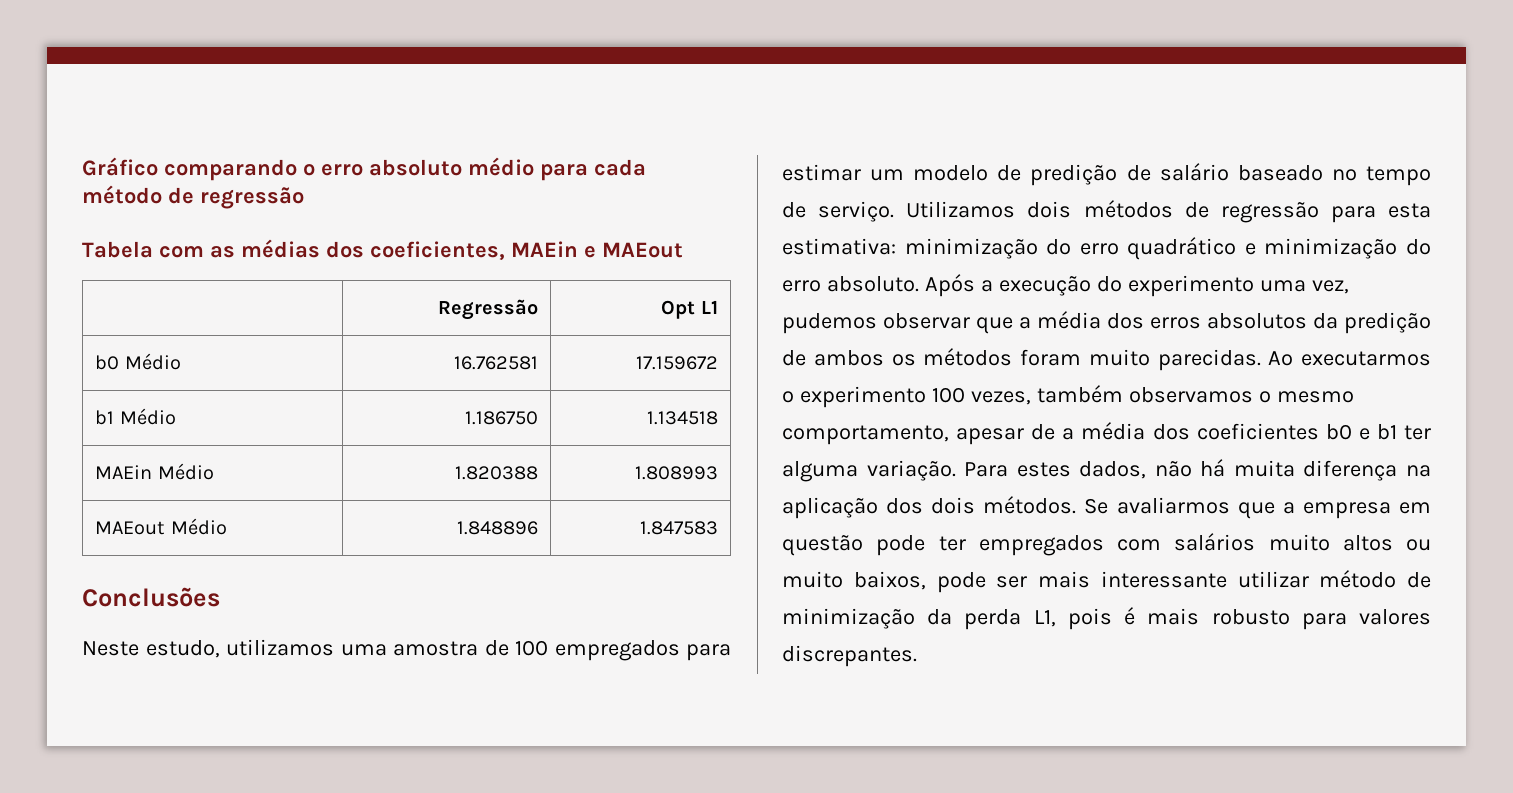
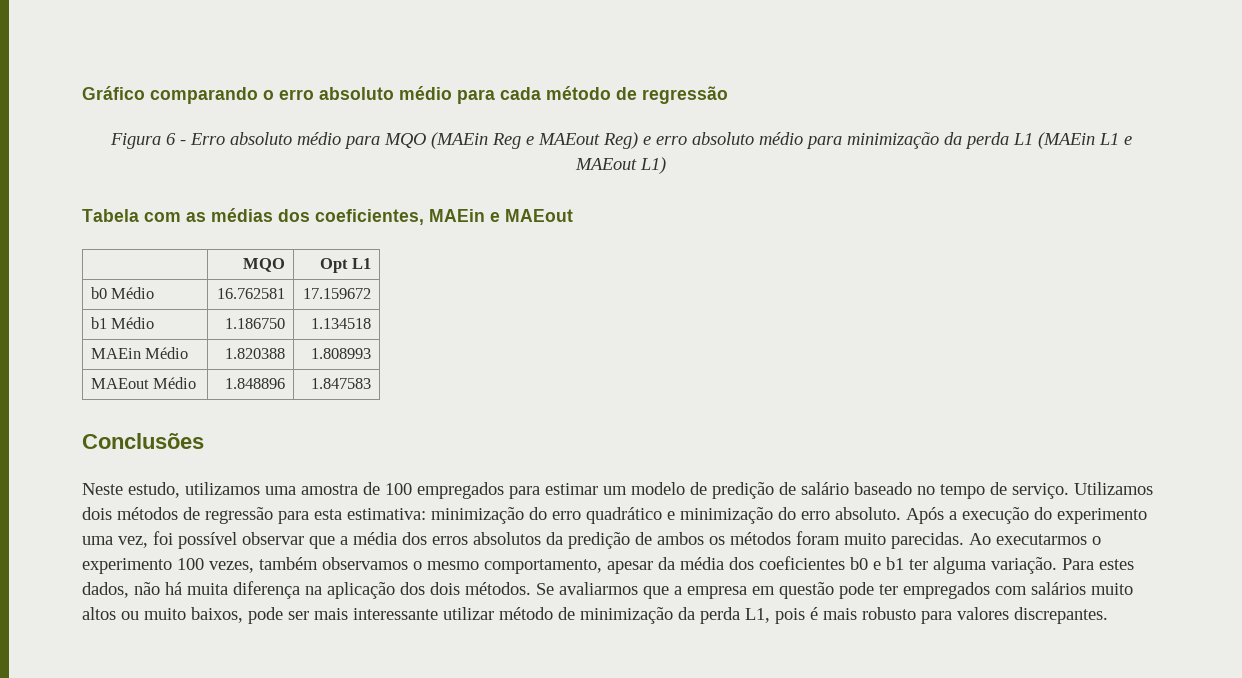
(304, 198) none -> [109,132,1132,149] [575,157,666,174] // Figura 6 - Erro absoluto médio para MQO (MAEin Reg e MAEout Reg) e erro absoluto médio para minimização da perda L1 (MAEin L1 e MAEout L1)
[437,299,538,320] Regressão -> [243,258,286,272] MQO
[782,313,877,334] pudemos -> [153,531,237,549] foi possível
[1031,424,1075,440] de a -> [658,557,675,570] da

